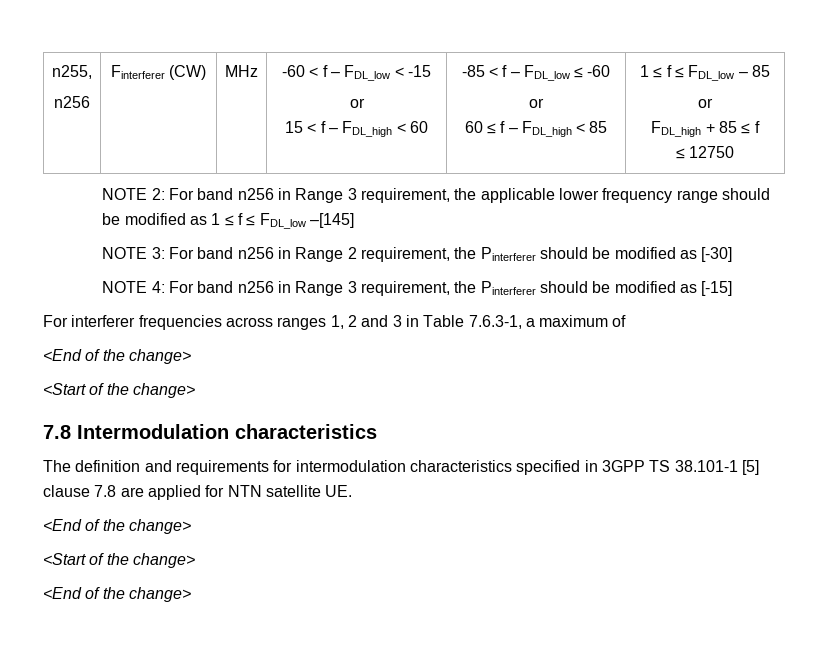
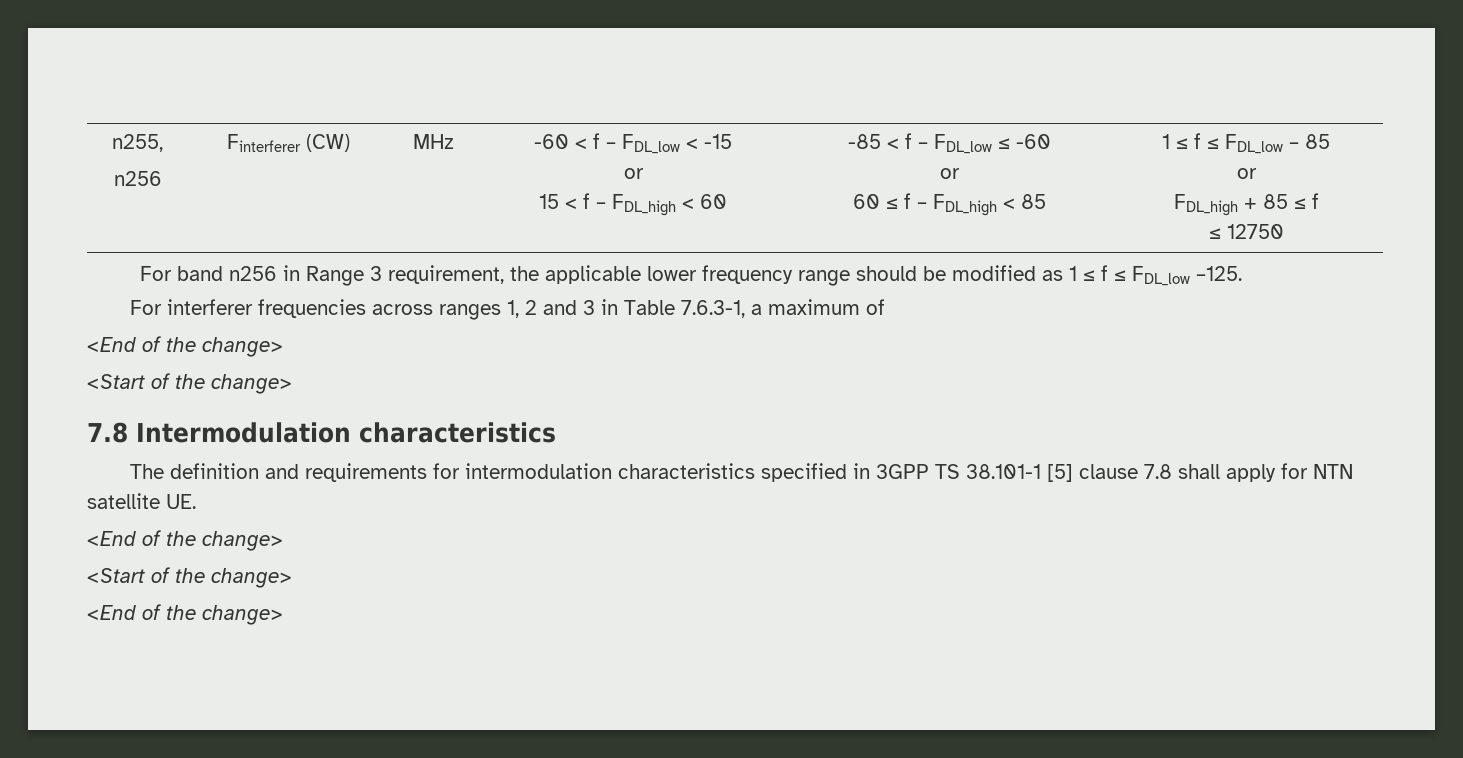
[102,188,165,200] NOTE 2: -> (1284, 231) none
[309,213,354,228] [102,247,733,262] [102,281,733,296] –[145] // NOTE 3: For band n256 in Range 2 requirement, the Pinterferer should be modified as [-30] // NOTE 4: For band n256 in Range 3 requirement, the Pinterferer should be modified as [-15] -> [1196,266,1243,281] –125.
[120,485,201,500] are applied -> [1178,464,1277,482] shall apply

